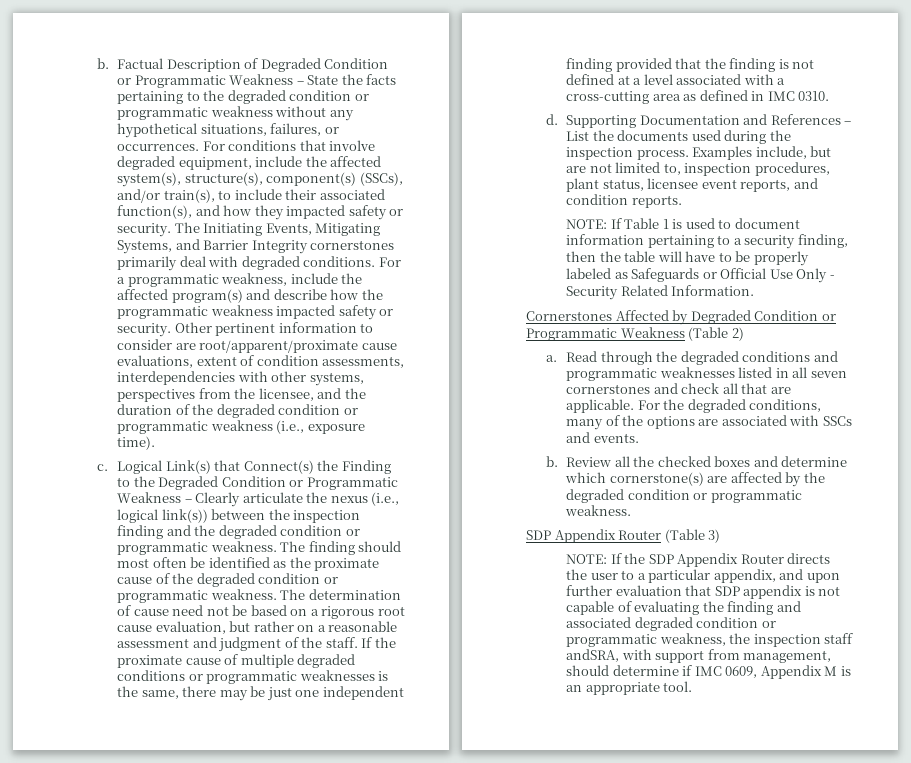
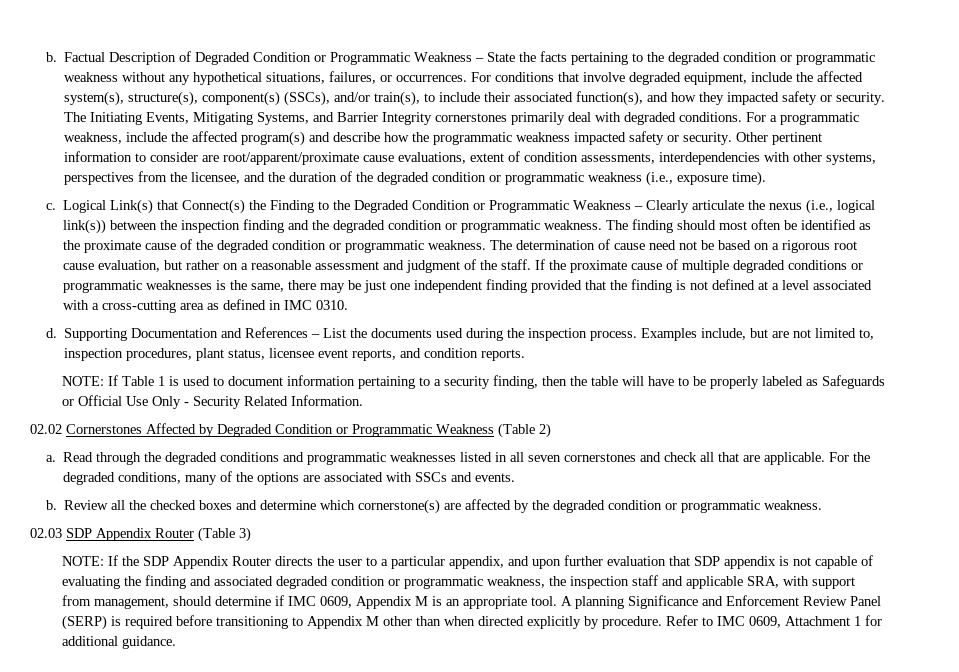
(755, 290) none -> [30,424,62,434] 02.02
(632, 510) none -> [30,528,62,538] 02.03
[566,649,620,662] andSRA, -> [662,576,780,589] and applicable SRA,
(693, 686) none -> [561,595,882,609] [62,615,883,630] [62,636,177,649] A planning Significance and Enforcement Review Panel (SERP) is required before transitioning to Appendix M other than when directed explicitly by procedure. Refer to IMC 0609, Attachment 1 for additional guidance.

